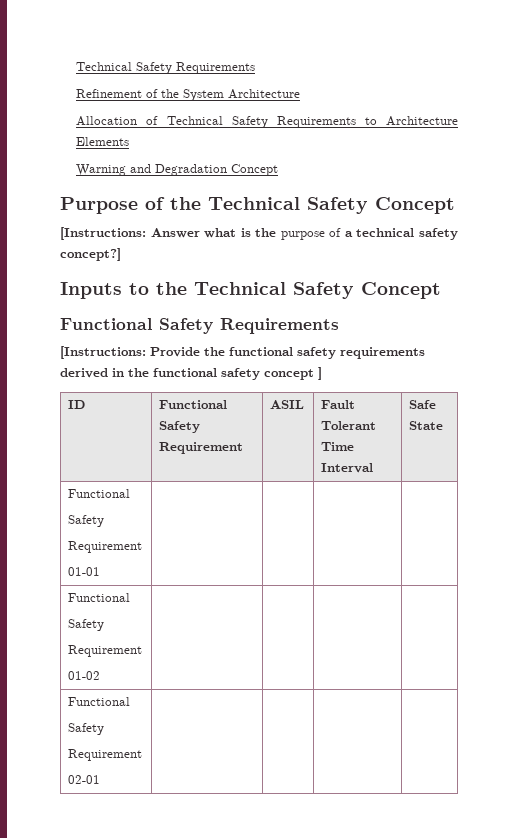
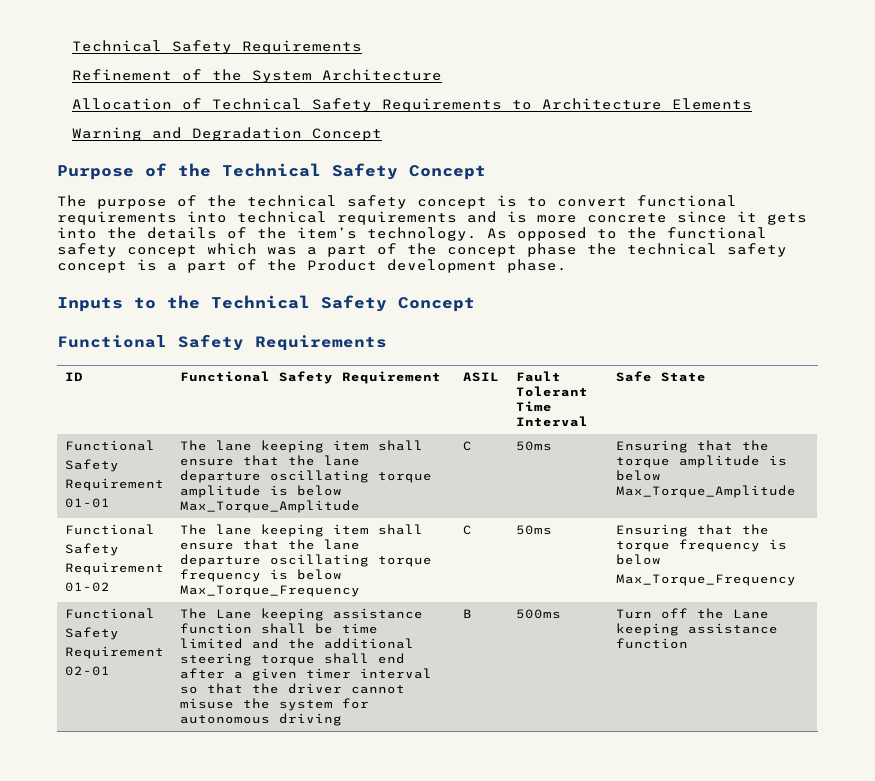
[60,227,277,240] [Instructions: Answer what is the -> [57,195,87,207] The
[344,228,458,240] [60,248,121,261] a technical safety concept?] -> [207,195,737,209] [57,211,807,225] [57,227,767,241] [57,243,787,257] [57,259,567,273] the technical safety concept is to convert functional requirements into technical requirements and is more concrete since it gets into the details of the item’s technology. As opposed to the functional safety concept which was a part of the concept phase the technical safety concept is a part of the Product development phase.
[60,346,425,359] [60,367,322,380] // [Instructions: Provide the functional safety requirements derived in the functional safety concept ] -> (387, 343) none
[68,593,131,602] [68,619,105,631] [68,645,143,657] [68,671,101,680] [68,697,131,706] [68,723,105,735] [68,749,143,761] [68,775,101,784] | | | // Functional // Safety // Requirement // 01-02 | | | | // Functional // Safety // Requirement // 02-01 | | | | -> [179,440,423,453] [179,455,360,466] [179,470,432,483] [179,485,342,498] [179,500,360,513] [462,441,472,451] [515,441,552,451] [615,440,769,453] [615,455,787,468] [615,470,661,481] [615,485,796,498] [64,524,155,535] [64,543,119,556] [64,562,164,575] [64,582,110,592] [179,524,423,537] [179,539,360,550] [179,554,432,567] [179,569,342,582] [179,585,360,597] [462,525,472,535] [515,525,552,535] [615,524,769,537] [615,539,787,552] [615,554,661,565] [615,574,796,586] [64,608,155,619] [64,627,119,640] [64,646,164,659] [64,666,110,676] [179,608,423,621] [179,623,378,634] [179,638,414,649] [179,653,405,666] [179,668,432,681] [179,683,405,694] [179,698,369,711] [179,713,342,726] [462,609,472,618] [515,609,561,619] [615,608,769,619] [615,623,778,636] [615,638,688,649] The lane keeping item shall ensure that the lane departure oscillating torque amplitude is below Max_Torque_Amplitude | C | 50ms | Ensuring that the torque amplitude is below Max_Torque_Amplitude // Functional // Safety // Requirement // 01-02 | The lane keeping item shall ensure that the lane departure oscillating torque frequency is below Max_Torque_Frequency | C | 50ms | Ensuring that the torque frequency is below // Max_Torque_Frequency // Functional // Safety // Requirement // 02-01 | The Lane keeping assistance function shall be time limited and the additional steering torque shall end after a given timer interval so that the driver cannot misuse the system for autonomous driving | B | 500ms | Turn off the Lane keeping assistance function

